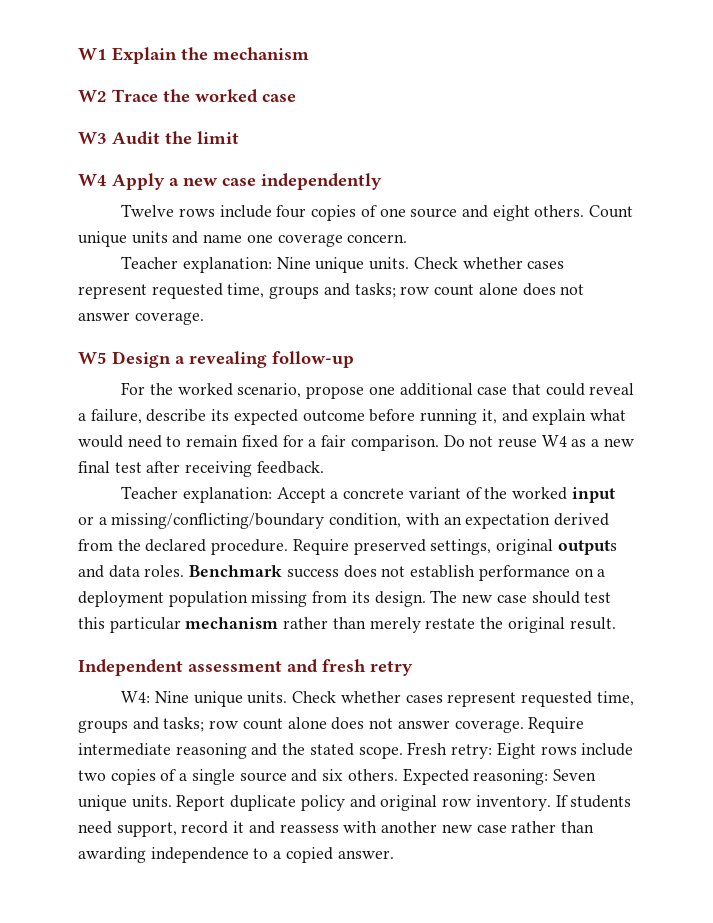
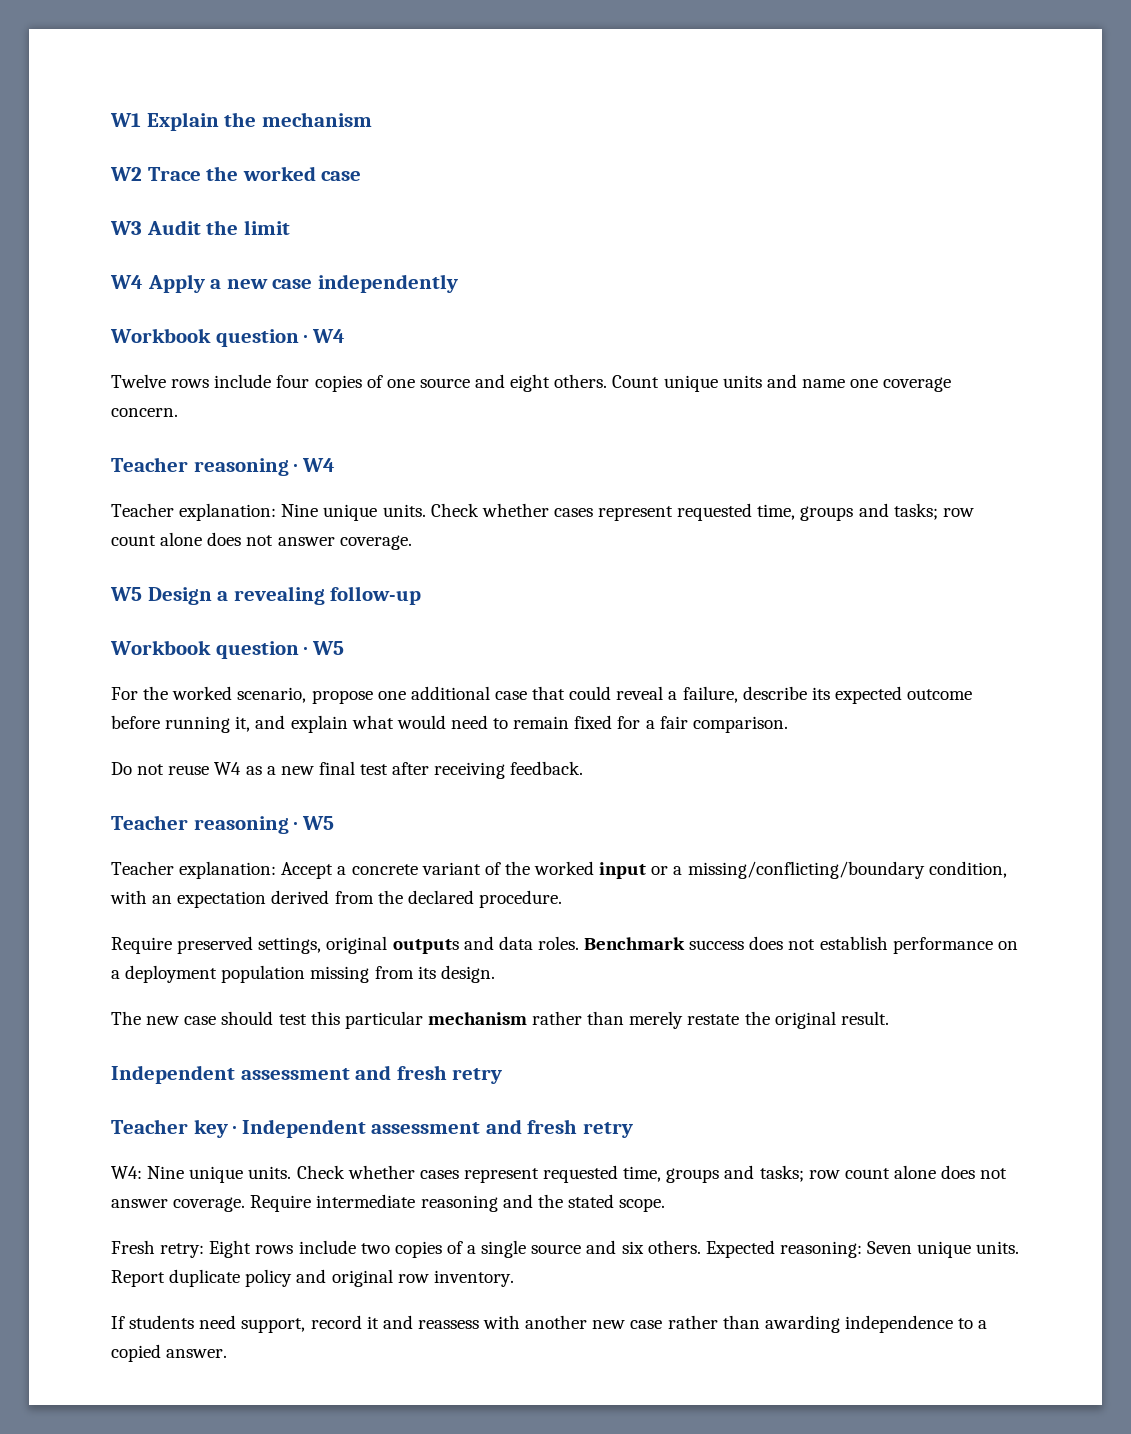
(382, 181) none -> [110,328,345,347] // Workbook question · W4
(408, 238) none -> [111,457,335,476] // Teacher reasoning · W4
(354, 359) none -> [110,640,344,659] // Workbook question · W5
(439, 443) none -> (788, 724) //
(324, 467) none -> [111,815,334,834] // Teacher reasoning · W5
(289, 547) none -> (562, 899) //
(426, 599) none -> (495, 974) //
(413, 668) none -> [111,1119,633,1138] // Teacher key · Independent assessment and fresh retry
(403, 752) none -> (666, 1205) //
(551, 803) none -> (514, 1278) //

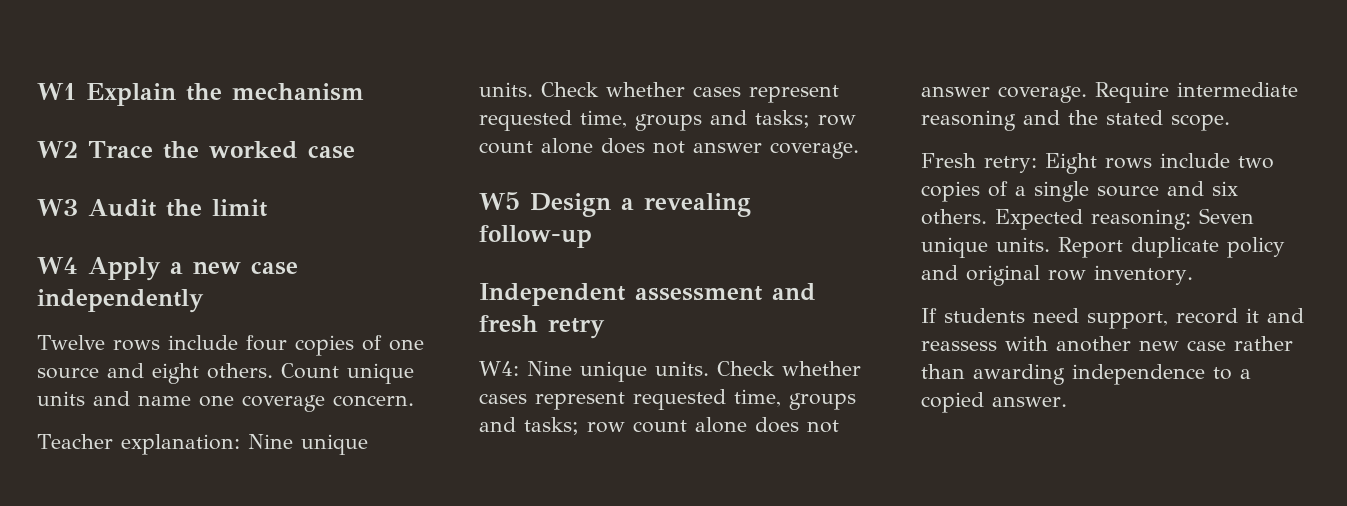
[110,328,345,347] // Workbook question · W4 -> (204, 301) none
[111,457,335,476] // Teacher reasoning · W4 -> (414, 401) none
[110,640,344,659] [111,686,973,704] [111,715,788,733] [111,761,584,779] [111,815,334,834] [111,861,1007,879] [110,890,562,908] [111,936,1018,954] [111,965,495,983] [111,1011,889,1029] [111,1065,503,1084] [111,1119,237,1138] Workbook question · W5 // For the worked scenario, propose one additional case that could reveal a failure, describe its expected outcome before running it, and explain what would need to remain fixed for a fair comparison. // Do not reuse W4 as a new final test after receiving feedback. // Teacher reasoning · W5 // Teacher explanation: Accept a concrete variant of the worked input or a missing/conflicting/boundary condition, with an expectation derived from the declared procedure. // Require preserved settings, original outputs and data roles. Benchmark success does not establish performance on a deployment population missing from its design. // The new case should test this particular mechanism rather than merely restate the original result. // Independent assessment and fresh retry // Teacher key · -> (592, 236) none

